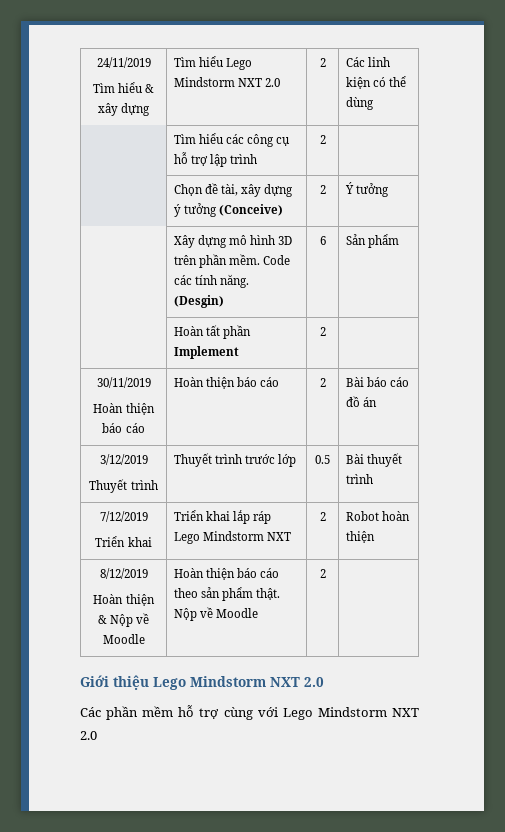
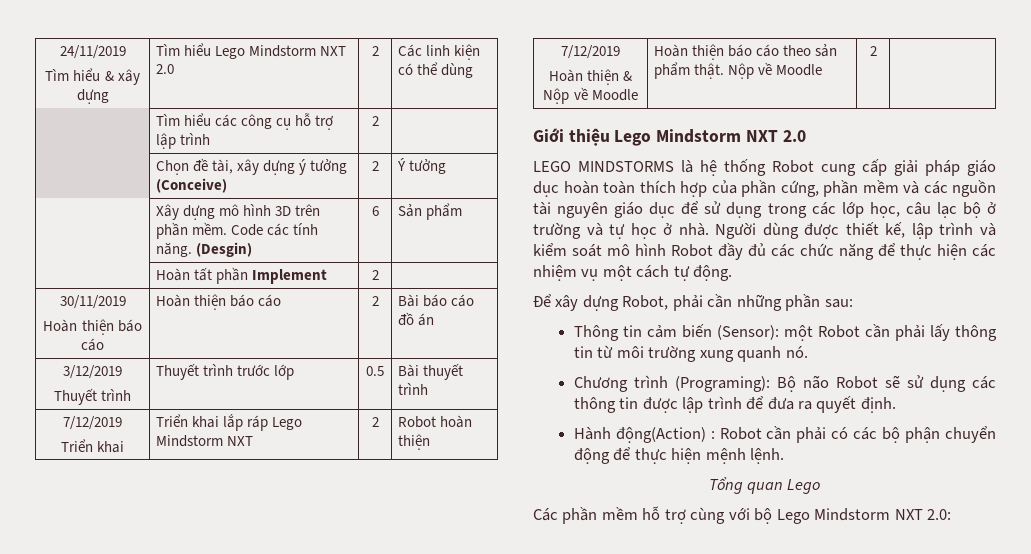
[99,568,148,579] 8/12/2019 -> [561,45,620,59] 7/12/2019
(324, 682) none -> [533,159,996,176] [533,180,996,197] [533,201,996,218] [533,222,997,239] [533,243,996,260] [533,265,733,281] [533,294,853,311] [573,324,997,341] [573,345,808,362] [573,375,997,392] [573,396,896,413] [573,426,996,443] [573,447,785,464] [708,477,821,494] // LEGO MINDSTORMS là hệ thống Robot cung cấp giải pháp giáo dục hoàn toàn thích hợp của phần cứng, phần mềm và các nguồn tài nguyên giáo dục để sử dụng trong các lớp học, câu lạc bộ ở trường và tự học ở nhà. Người dùng được thiết kế, lập trình và kiểm soát mô hình Robot đầy đủ các chức năng để thực hiện các nhiệm vụ một cách tự động. // Để xây dựng Robot, phải cần những phần sau: // Thông tin cảm biến (Sensor): một Robot cần phải lấy thông tin từ môi trường xung quanh nó. // Chương trình (Programing): Bộ não Robot sẽ sử dụng các thông tin được lập trình để đưa ra quyết định. // Hành động(Action) : Robot cần phải có các bộ phận chuyển động để thực hiện mệnh lệnh. // Tổng quan Lego
[282,707,419,720] [80,731,97,740] Lego Mindstorm NXT 2.0 -> [754,508,952,524] bộ Lego Mindstorm NXT 2.0:

